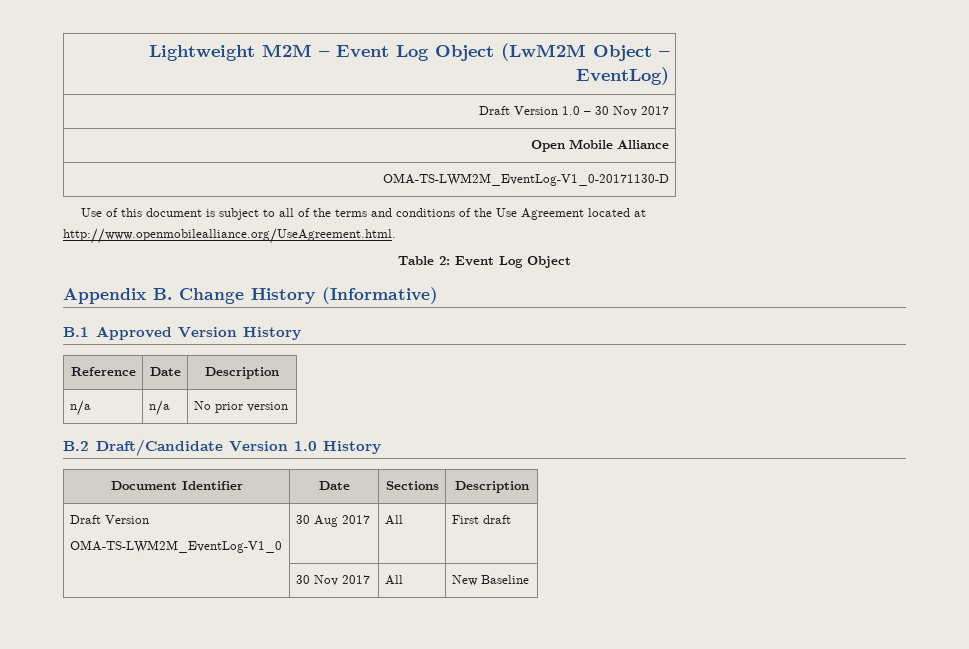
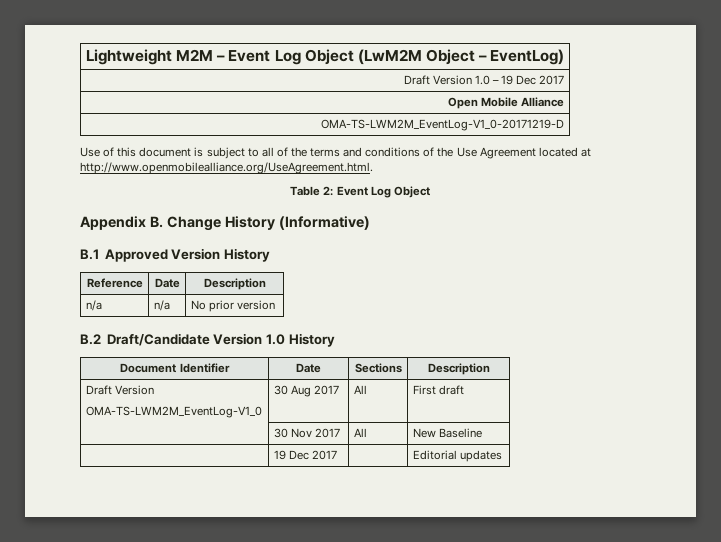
[595,106,638,117] 30 Nov -> [501,75,537,85] 19 Dec
[383,173,670,186] OMA-TS-LWM2M_EventLog-V1_0-20171130-D -> [321,119,565,131] OMA-TS-LWM2M_EventLog-V1_0-20171219-D
(529, 579) none -> [273,450,337,460] [412,450,502,462] // | 19 Dec 2017 | | Editorial updates

